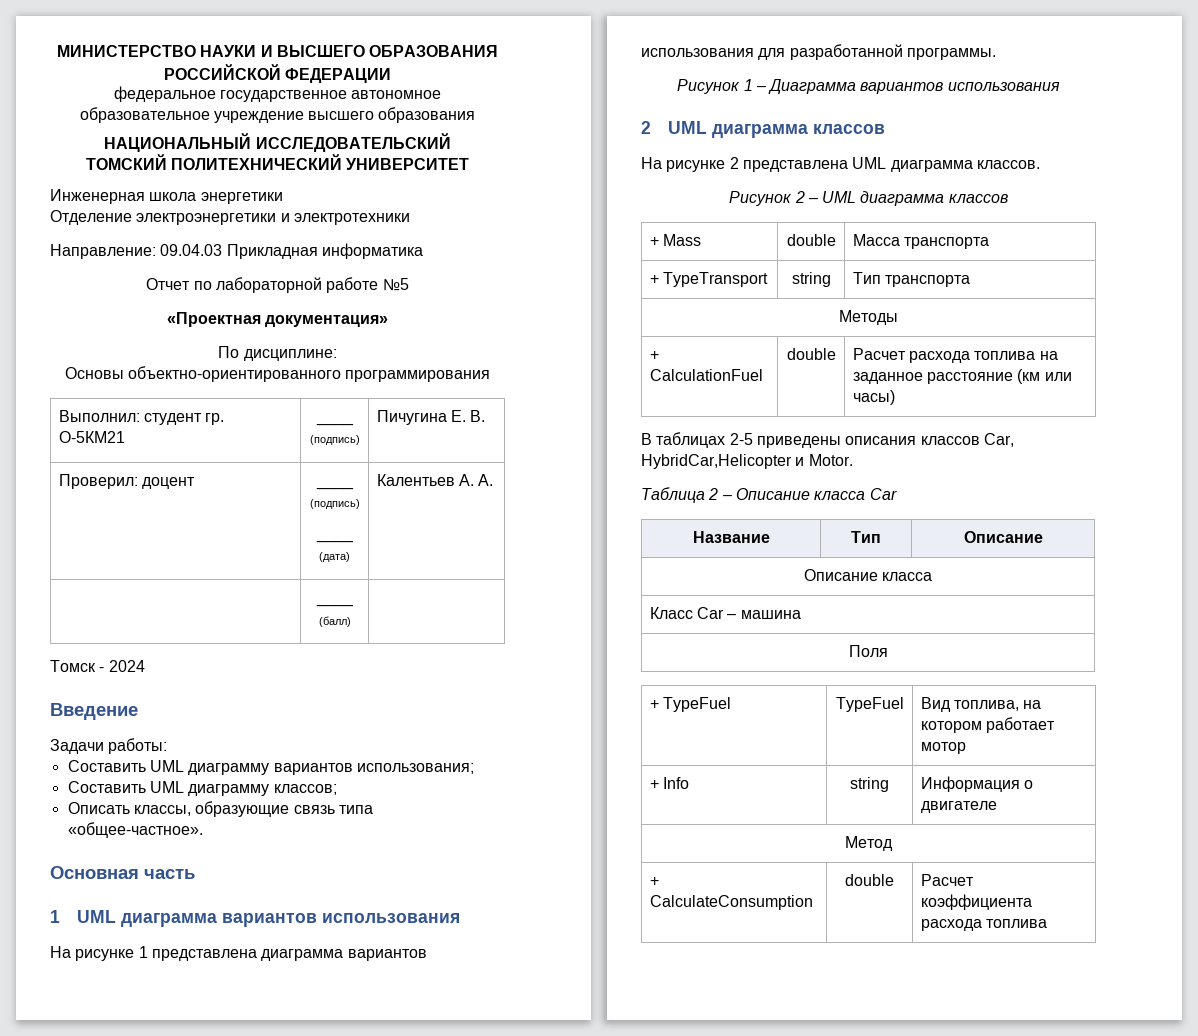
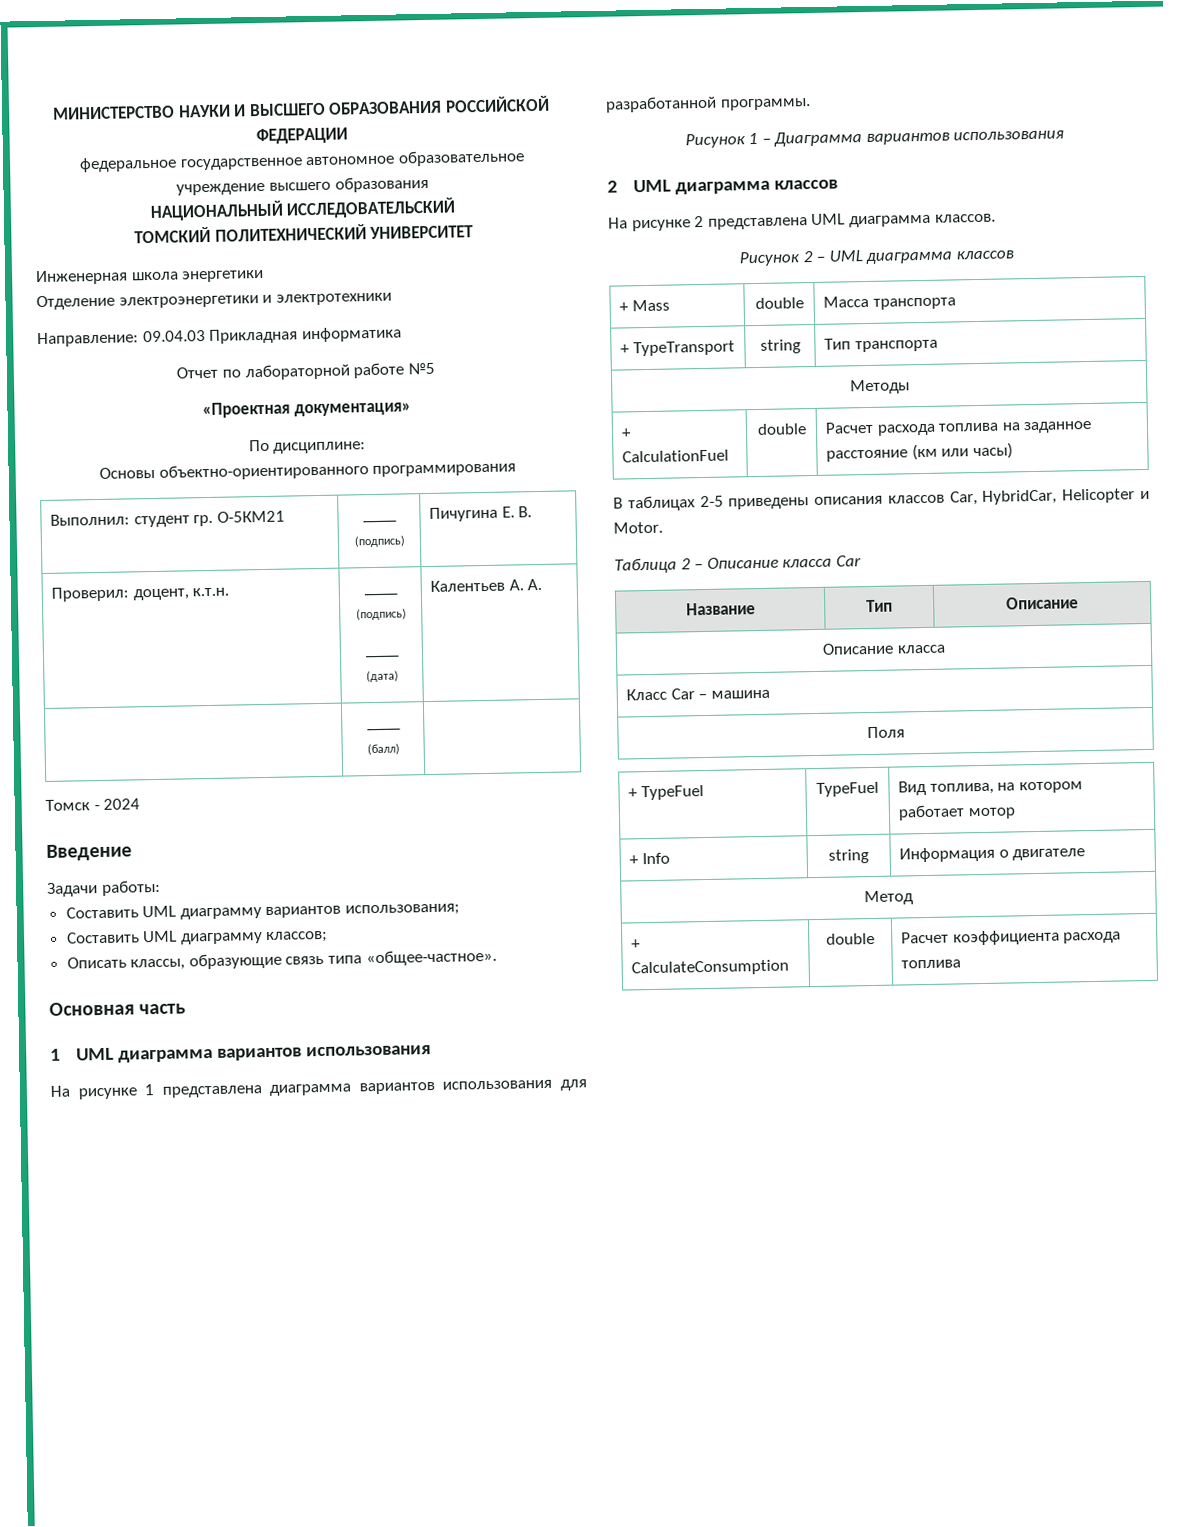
[141,477,195,489] доцент -> [132,587,230,601] доцент, к.т.н.
[641,454,792,469] HybridCar,Helicopter -> [982,488,1136,505] HybridCar, Helicopter

